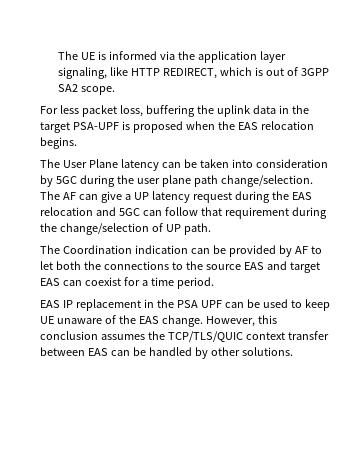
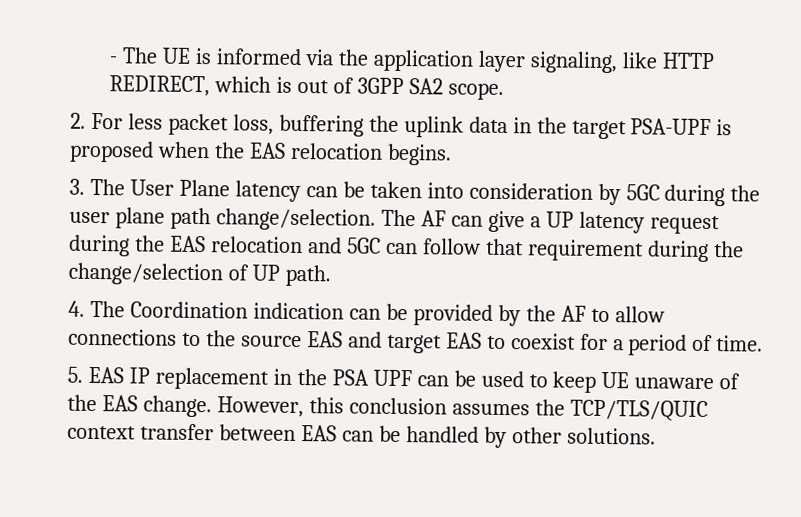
(58, 55) none -> [109,56,118,64] -
(116, 90) none -> [70,112,87,129] 2.
(78, 143) none -> [69,178,86,195] 3.
(211, 229) none -> [68,300,86,317] 4.
(292, 251) none -> [525,305,556,322] the
[40,261,101,270] let both the -> [614,306,665,323] allow
[62,280,82,286] can -> [486,335,506,350] to
[150,277,214,289] time period. // -> [628,334,764,356] [67,366,84,383] period of time. // 5.

